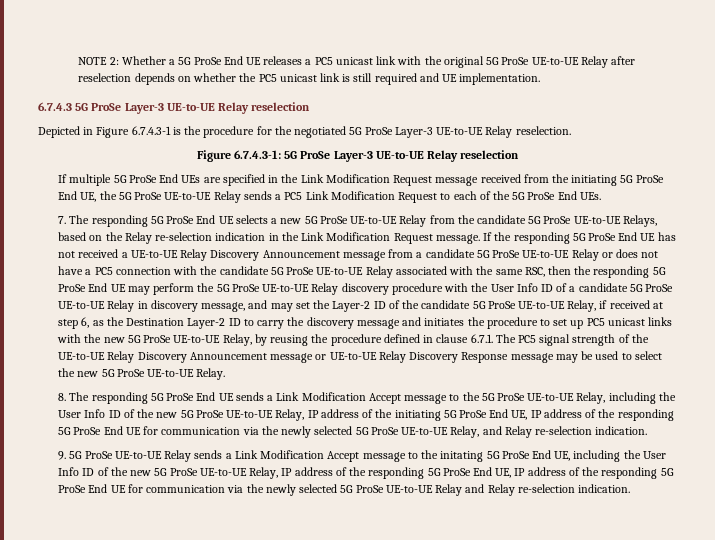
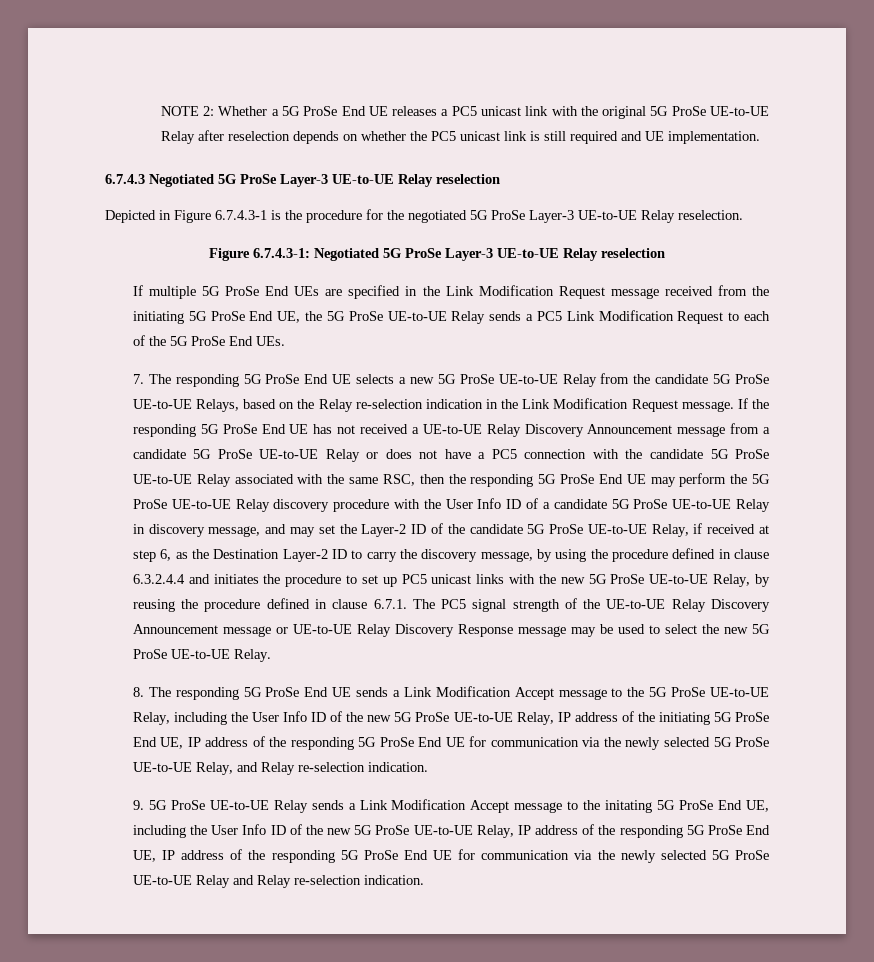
(72, 106) none -> [149,174,214,187] Negotiated
(281, 154) none -> [314,248,379,261] Negotiated
[356,319,400,329] message -> [480,548,769,562] [132,574,185,584] message, by using the procedure defined in clause 6.3.2.4.4

